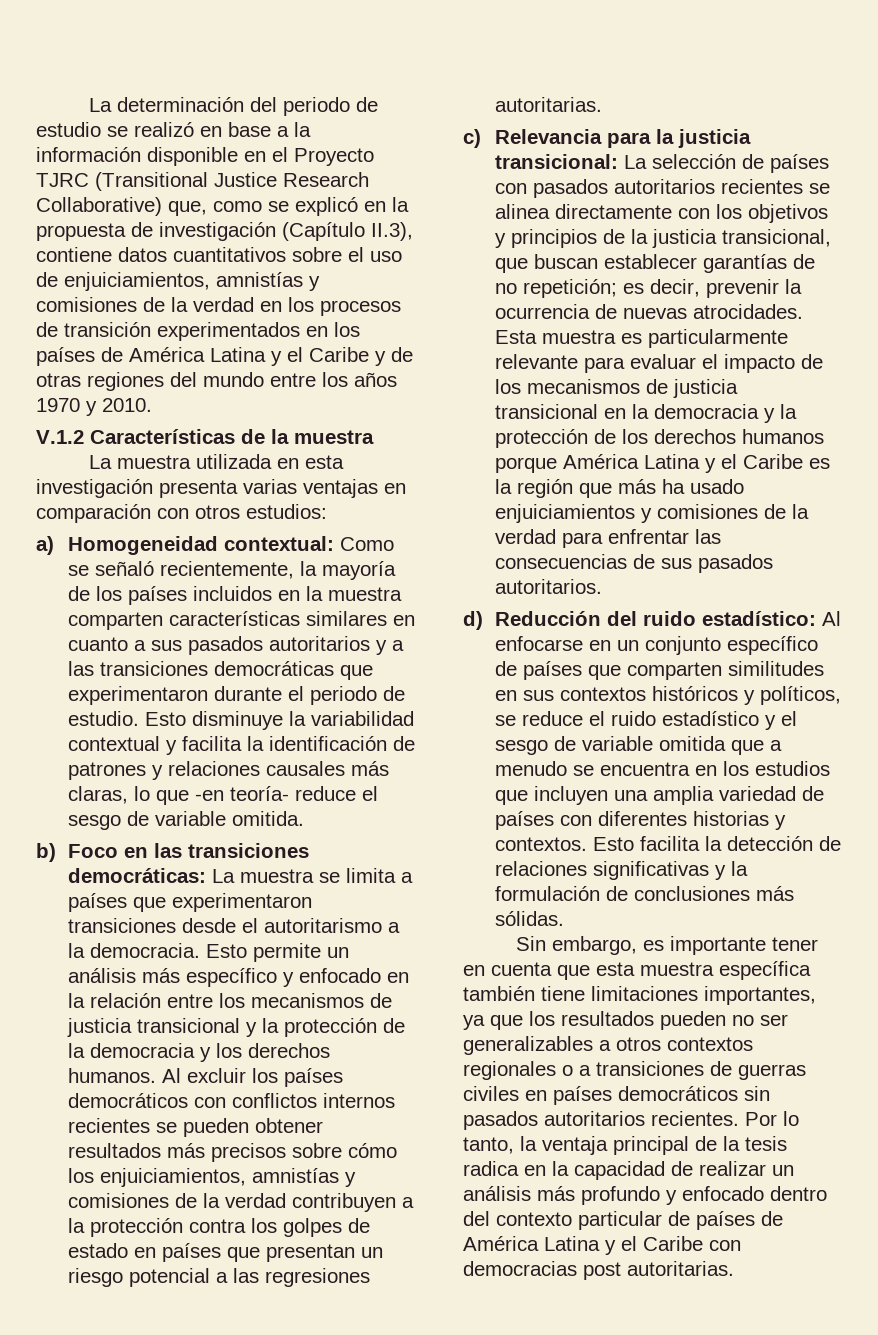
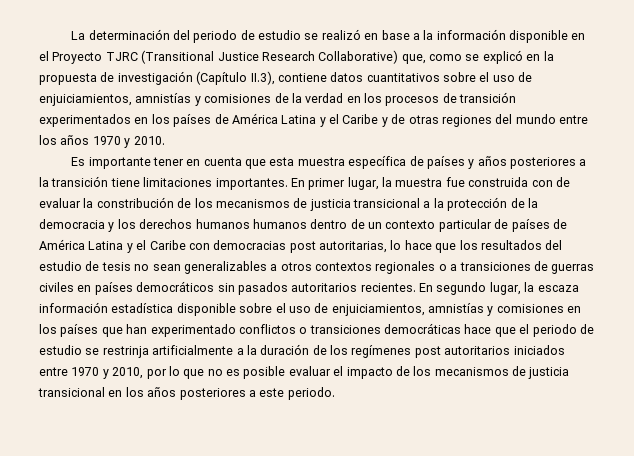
[36,429,374,444] [89,454,345,469] [36,479,406,498] [36,504,327,523] [36,536,394,555] [67,561,396,580] [67,586,402,605] [67,611,415,630] [67,636,404,655] [67,661,373,680] [67,686,405,705] [67,711,414,730] [67,736,415,755] [67,761,389,780] [67,786,378,805] [67,811,304,830] [36,843,309,862] [67,868,413,883] [67,893,312,912] [67,918,400,933] [67,943,349,962] [67,968,409,987] [67,993,392,1008] [66,1018,257,1037] V.1.2 Características de la muestra // La muestra utilizada en esta investigación presenta varias ventajas en comparación con otros estudios: // a) Homogeneidad contextual: Como se señaló recientemente, la mayoría de los países incluidos en la muestra comparten características similares en cuanto a sus pasados autoritarios y a las transiciones democráticas que experimentaron durante el periodo de estudio. Esto disminuye la variabilidad contextual y facilita la identificación de patrones y relaciones causales más claras, lo que -en teoría- reduce el sesgo de variable omitida. // b) Foco en las transiciones democráticas: La muestra se limita a países que experimentaron transiciones desde el autoritarismo a la democracia. Esto permite un análisis más específico y enfocado en la relación entre los mecanismos de justicia transicional y -> [71,156,587,169] [39,176,570,190] [39,197,431,211] Es importante tener en cuenta que esta muestra específica de países y años posteriores a la transición tiene limitaciones importantes. En primer lugar, la muestra fue construida con de evaluar la constribución de los mecanismos de justicia transicional a
[67,1068,343,1087] [67,1093,395,1108] [67,1118,323,1137] [67,1143,397,1162] [67,1168,356,1187] [67,1193,414,1212] [67,1218,370,1237] [67,1243,383,1262] [67,1268,370,1287] [494,97,602,112] [463,129,751,148] [494,154,829,173] [494,179,830,198] [494,204,828,223] [494,229,831,248] [494,254,815,273] [494,279,802,298] [494,304,803,319] [494,329,788,348] [494,354,823,373] [494,379,738,398] [494,404,797,423] [494,429,824,448] [494,454,830,473] [494,479,744,498] [494,504,809,523] [494,529,721,548] [494,554,773,573] [494,579,602,594] [463,611,841,630] [494,636,818,655] [494,661,824,680] [494,686,841,705] [494,711,797,730] [494,736,782,755] [494,761,830,776] [494,786,824,805] [494,811,786,830] [494,836,841,851] [494,861,748,880] [494,886,794,901] [494,911,564,926] [516,936,819,955] [463,961,811,980] [463,986,816,1005] [463,1011,788,1030] humanos. Al excluir los países democráticos con conflictos internos recientes se pueden obtener resultados más precisos sobre cómo los enjuiciamientos, amnistías y comisiones de la verdad contribuyen a la protección contra los golpes de estado en países que presentan un riesgo potencial a las regresiones autoritarias. // c) Relevancia para la justicia transicional: La selección de países con pasados autoritarios recientes se alinea directamente con los objetivos y principios de la justicia transicional, que buscan establecer garantías de no repetición; es decir, prevenir la ocurrencia de nuevas atrocidades. Esta muestra es particularmente relevante para evaluar el impacto de los mecanismos de justicia transicional en la democracia y la protección de los derechos humanos porque América Latina y el Caribe es la región que más ha usado enjuiciamientos y comisiones de la verdad para enfrentar las consecuencias de sus pasados autoritarios. // d) Reducción del ruido estadístico: Al enfocarse en un conjunto específico de países que comparten similitudes en sus contextos históricos y políticos, se reduce el ruido estadístico y el sesgo de variable omitida que a menudo se encuentra en los estudios que incluyen una amplia variedad de países con diferentes historias y contextos. Esto facilita la detección de relaciones significativas y la formulación de conclusiones más sólidas. // Sin embargo, es importante tener en cuenta que esta muestra específica también tiene limitaciones importantes, ya que los resultados pueden no ser -> [195,219,567,232] [39,239,563,253] [39,261,181,271] humanos humanos dentro de un contexto particular de países de América Latina y el Caribe con democracias post autoritarias, lo hace que los resultados del estudio de tesis no sean
[745,1111,799,1126] [463,1136,787,1155] [463,1161,794,1180] [463,1186,827,1205] [463,1211,783,1230] [463,1236,741,1255] [463,1261,734,1280] Por lo tanto, la ventaja principal de la tesis radica en la capacidad de realizar un análisis más profundo y enfocado dentro del contexto particular de países de América Latina y el Caribe con democracias post autoritarias. -> [419,282,579,295] [39,302,582,316] [39,323,594,337] [39,344,565,358] [39,366,570,379] [38,387,335,400] En segundo lugar, la escaza información estadística disponible sobre el uso de enjuiciamientos, amnistías y comisiones en los países que han experimentado conflictos o transiciones democráticas hace que el periodo de estudio se restrinja artificialmente a la duración de los regímenes post autoritarios iniciados entre 1970 y 2010, por lo que no es posible evaluar el impacto de los mecanismos de justicia transicional en los años posteriores a este periodo.

